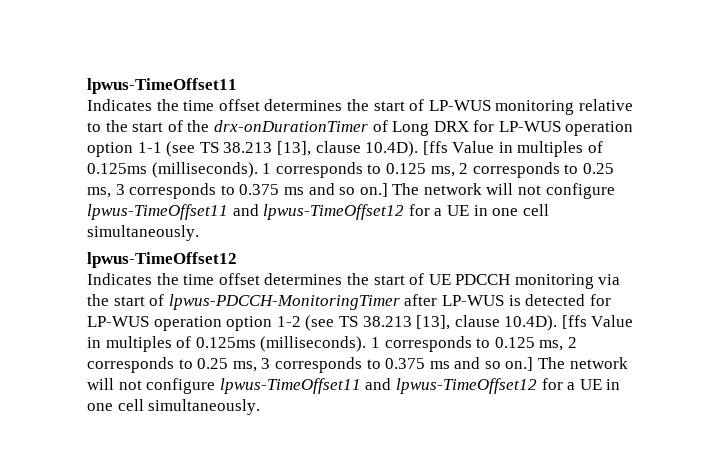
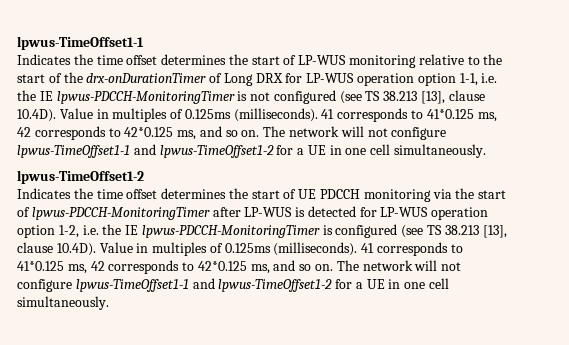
[87,78,237,94] lpwus-TimeOffset11 -> [17,36,144,50] lpwus-TimeOffset1-1
[137,141,604,157] [87,162,614,178] [87,183,615,199] [87,204,405,220] 1-1 (see TS 38.213 [13], clause 10.4D). [ffs Value in multiples of 0.125ms (milliseconds). 1 corresponds to 0.125 ms, 2 corresponds to 0.25 ms, 3 corresponds to 0.375 ms and so on.] The network will not configure lpwus-TimeOffset11 and lpwus-TimeOffset12 -> [459,73,498,86] [17,90,485,104] [17,108,497,122] [17,126,447,140] [17,144,274,158] 1-1, i.e. the IE lpwus-PDCCH-MonitoringTimer is not configured (see TS 38.213 [13], clause 10.4D). Value in multiples of 0.125ms (milliseconds). 41 corresponds to 41*0.125 ms, 42 corresponds to 42*0.125 ms, and so on. The network will not configure lpwus-TimeOffset1-1 and lpwus-TimeOffset1-2
[87,252,237,268] lpwus-TimeOffset12 -> [17,170,144,184] lpwus-TimeOffset1-2
[276,315,634,331] [87,336,577,352] [87,357,628,373] [87,378,537,394] 1-2 (see TS 38.213 [13], clause 10.4D). [ffs Value in multiples of 0.125ms (milliseconds). 1 corresponds to 0.125 ms, 2 corresponds to 0.25 ms, 3 corresponds to 0.375 ms and so on.] The network will not configure lpwus-TimeOffset11 and lpwus-TimeOffset12 -> [58,224,507,238] [17,242,463,256] [17,260,462,274] [17,278,333,292] 1-2, i.e. the IE lpwus-PDCCH-MonitoringTimer is configured (see TS 38.213 [13], clause 10.4D). Value in multiples of 0.125ms (milliseconds). 41 corresponds to 41*0.125 ms, 42 corresponds to 42*0.125 ms, and so on. The network will not configure lpwus-TimeOffset1-1 and lpwus-TimeOffset1-2

